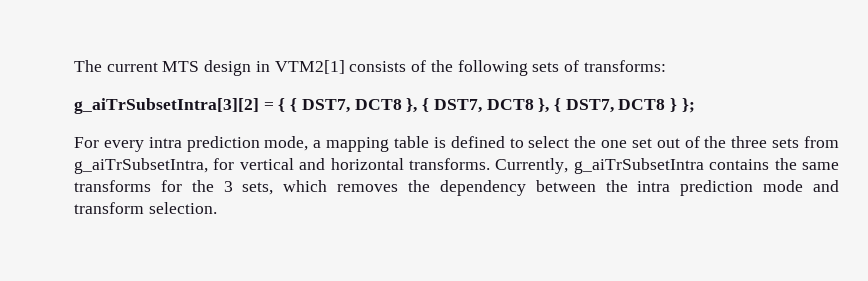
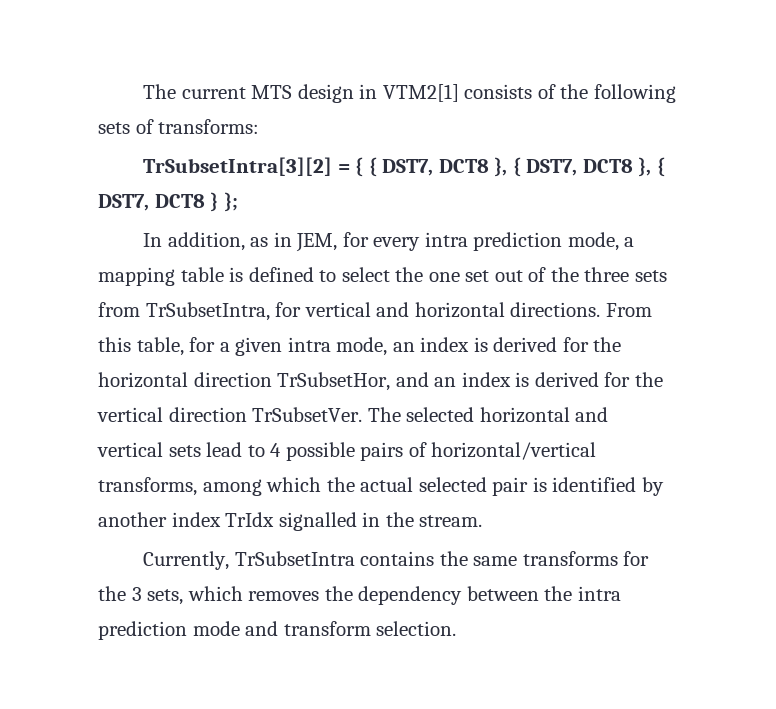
[74,98,259,114] g_aiTrSubsetIntra[3][2] -> [143,157,333,176] TrSubsetIntra[3][2]
[74,137,99,148] For -> [143,232,369,252] In addition, as in JEM, for
[74,158,208,174] g_aiTrSubsetIntra, -> [145,302,270,321] TrSubsetIntra,
[409,158,704,174] transforms. Currently, g_aiTrSubsetIntra -> [510,302,652,317] [98,337,622,356] [98,372,663,391] [97,407,609,423] [97,442,597,461] [98,477,664,496] [98,512,483,531] [143,551,355,570] directions. From this table, for a given intra mode, an index is derived for the horizontal direction TrSubsetHor, and an index is derived for the vertical direction TrSubsetVer. The selected horizontal and vertical sets lead to 4 possible pairs of horizontal/vertical transforms, among which the actual selected pair is identified by another index TrIdx signalled in the stream. // Currently, TrSubsetIntra

